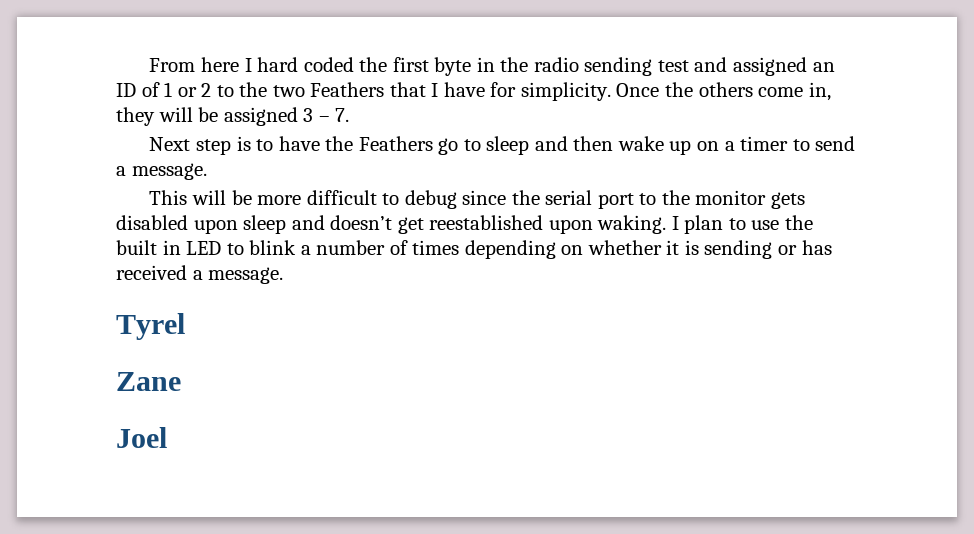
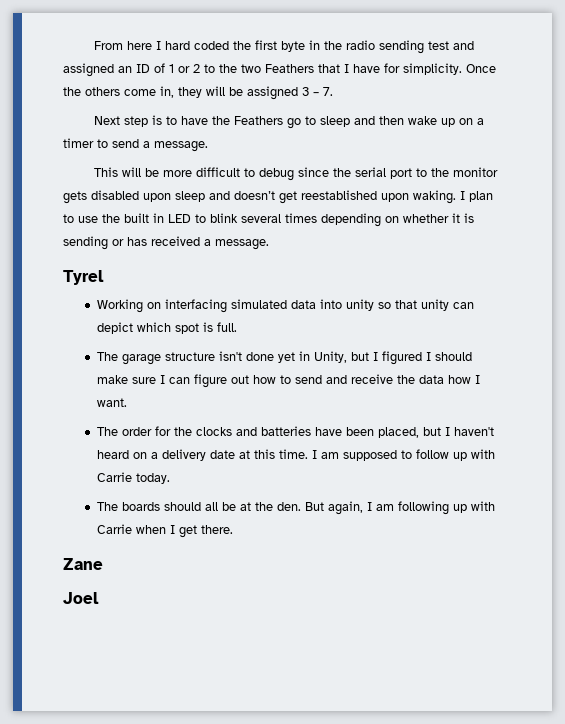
[300,240,408,255] a number of -> [241,214,281,223] several
(185, 326) none -> [96,299,474,313] [96,322,237,334] [96,351,472,365] [96,374,480,388] [96,398,127,407] [96,426,494,438] [96,449,495,461] [96,472,170,484] [96,501,495,515] [96,524,233,538] // Working on interfacing simulated data into unity so that unity can depict which spot is full. // The garage structure isn't done yet in Unity, but I figured I should make sure I can figure out how to send and receive the data how I want. // The order for the clocks and batteries have been placed, but I haven't heard on a delivery date at this time. I am supposed to follow up with Carrie today. // The boards should all be at the den. But again, I am following up with Carrie when I get there.

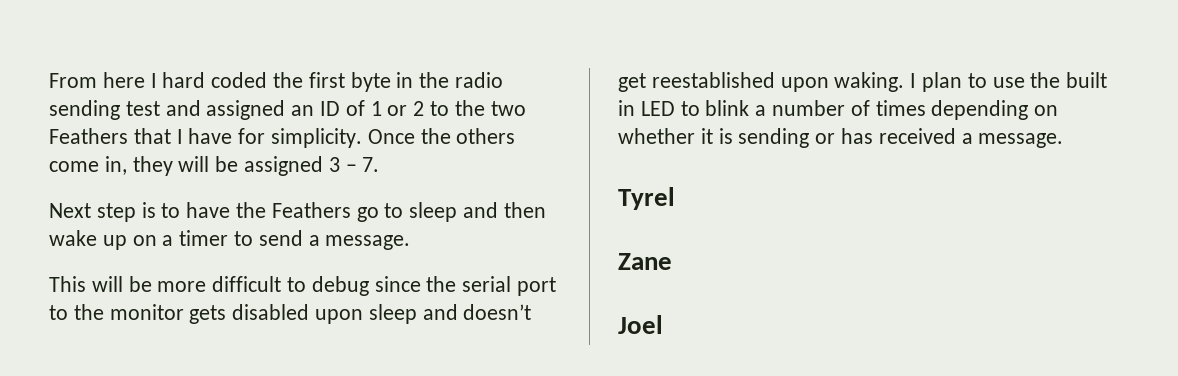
[241,214,281,223] several -> [755,100,870,116] a number of
[96,299,474,313] [96,322,237,334] [96,351,472,365] [96,374,480,388] [96,398,127,407] [96,426,494,438] [96,449,495,461] [96,472,170,484] [96,501,495,515] [96,524,233,538] // Working on interfacing simulated data into unity so that unity can depict which spot is full. // The garage structure isn't done yet in Unity, but I figured I should make sure I can figure out how to send and receive the data how I want. // The order for the clocks and batteries have been placed, but I haven't heard on a delivery date at this time. I am supposed to follow up with Carrie today. // The boards should all be at the den. But again, I am following up with Carrie when I get there. -> (675, 198) none

